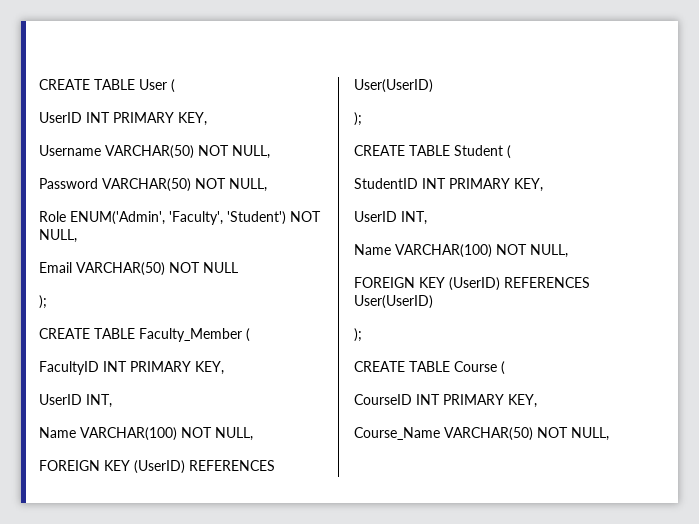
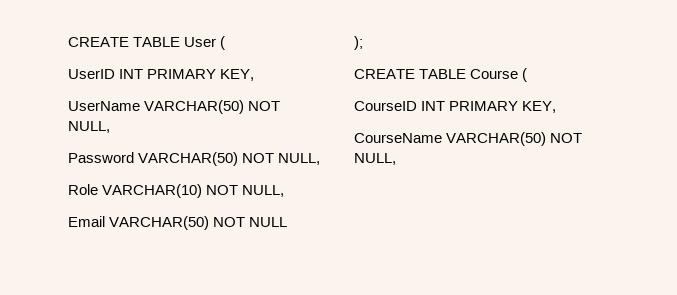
[39,145,101,156] Username -> [68,101,140,111] UserName
[70,211,286,225] ENUM('Admin', 'Faculty', 'Student') -> [102,184,203,198] VARCHAR(10)
[39,328,250,342] [39,361,224,375] [39,394,112,408] [39,427,253,441] [39,460,275,474] [354,79,433,93] [354,112,362,126] [354,145,511,159] [354,178,543,192] [354,211,427,225] [354,244,568,258] [354,277,590,291] [354,295,433,309] [354,328,362,342] // CREATE TABLE Faculty_Member ( // FacultyID INT PRIMARY KEY, // UserID INT, // Name VARCHAR(100) NOT NULL, // FOREIGN KEY (UserID) REFERENCES User(UserID) // ); // CREATE TABLE Student ( // StudentID INT PRIMARY KEY, // UserID INT, // Name VARCHAR(100) NOT NULL, // FOREIGN KEY (UserID) REFERENCES User(UserID) // ); -> (363, 43) none
[354,427,440,440] Course_Name -> [354,133,442,143] CourseName

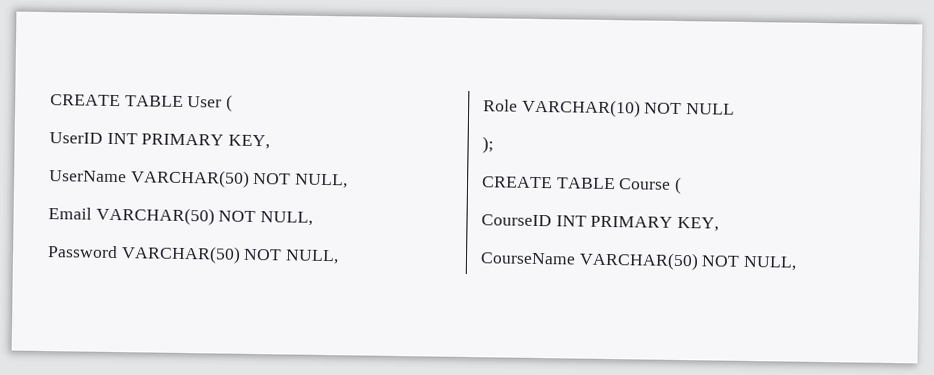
(110, 127) none -> [48,206,314,226] // Email VARCHAR(50) NOT NULL,
[242,185,285,197] [68,216,246,230] NULL, // Email VARCHAR(50) NOT -> (683, 108) none

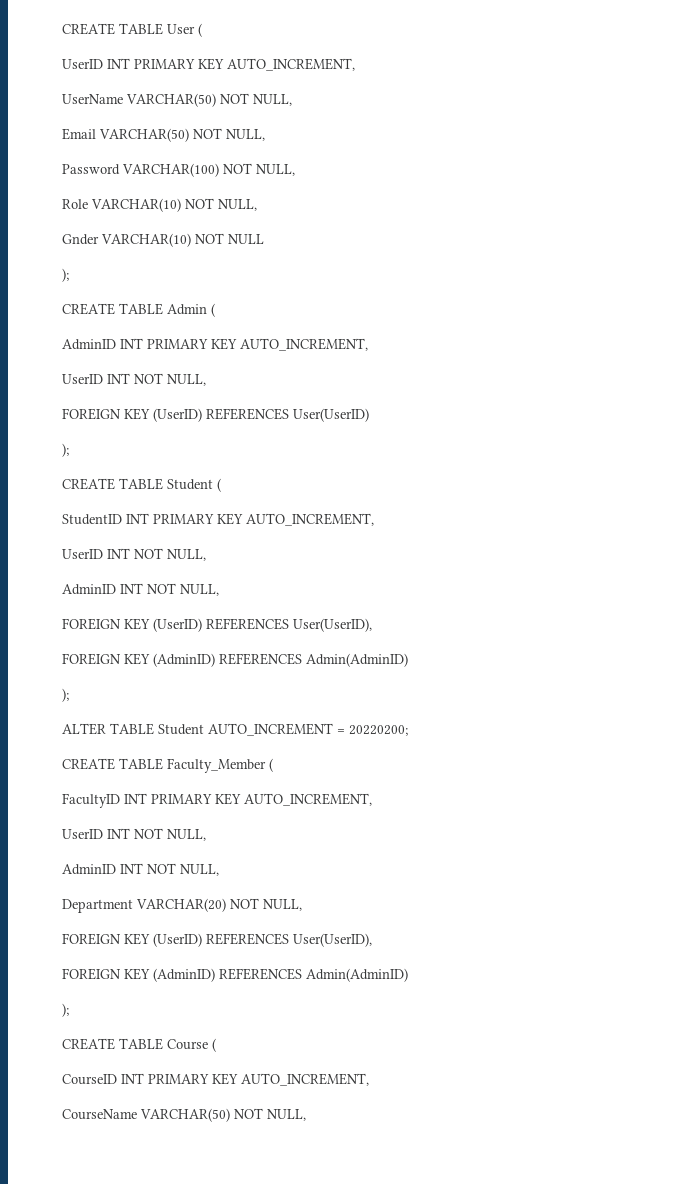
[228,134,271,150] KEY, -> [198,58,355,71] KEY AUTO_INCREMENT,
[120,245,241,264] VARCHAR(50) -> [122,163,219,177] VARCHAR(100)
[686,103,736,115] NULL -> [218,199,257,211] [62,233,264,247] [62,268,69,282] [62,303,215,317] [62,338,368,351] [62,373,206,386] [62,408,369,422] [62,443,69,457] [62,478,221,492] [62,513,374,526] [62,548,206,561] [62,583,219,596] [62,618,372,632] [62,653,408,667] [62,688,69,702] [62,723,408,736] [62,758,273,773] [62,793,372,808] [62,828,206,841] [62,863,219,876] [62,898,302,913] [62,933,372,947] [62,968,408,982] NULL, // Gnder VARCHAR(10) NOT NULL // ); // CREATE TABLE Admin ( // AdminID INT PRIMARY KEY AUTO_INCREMENT, // UserID INT NOT NULL, // FOREIGN KEY (UserID) REFERENCES User(UserID) // ); // CREATE TABLE Student ( // StudentID INT PRIMARY KEY AUTO_INCREMENT, // UserID INT NOT NULL, // AdminID INT NOT NULL, // FOREIGN KEY (UserID) REFERENCES User(UserID), // FOREIGN KEY (AdminID) REFERENCES Admin(AdminID) // ); // ALTER TABLE Student AUTO_INCREMENT = 20220200; // CREATE TABLE Faculty_Member ( // FacultyID INT PRIMARY KEY AUTO_INCREMENT, // UserID INT NOT NULL, // AdminID INT NOT NULL, // Department VARCHAR(20) NOT NULL, // FOREIGN KEY (UserID) REFERENCES User(UserID), // FOREIGN KEY (AdminID) REFERENCES Admin(AdminID)
[677,216,720,232] KEY, -> [212,1073,369,1086] KEY AUTO_INCREMENT,

